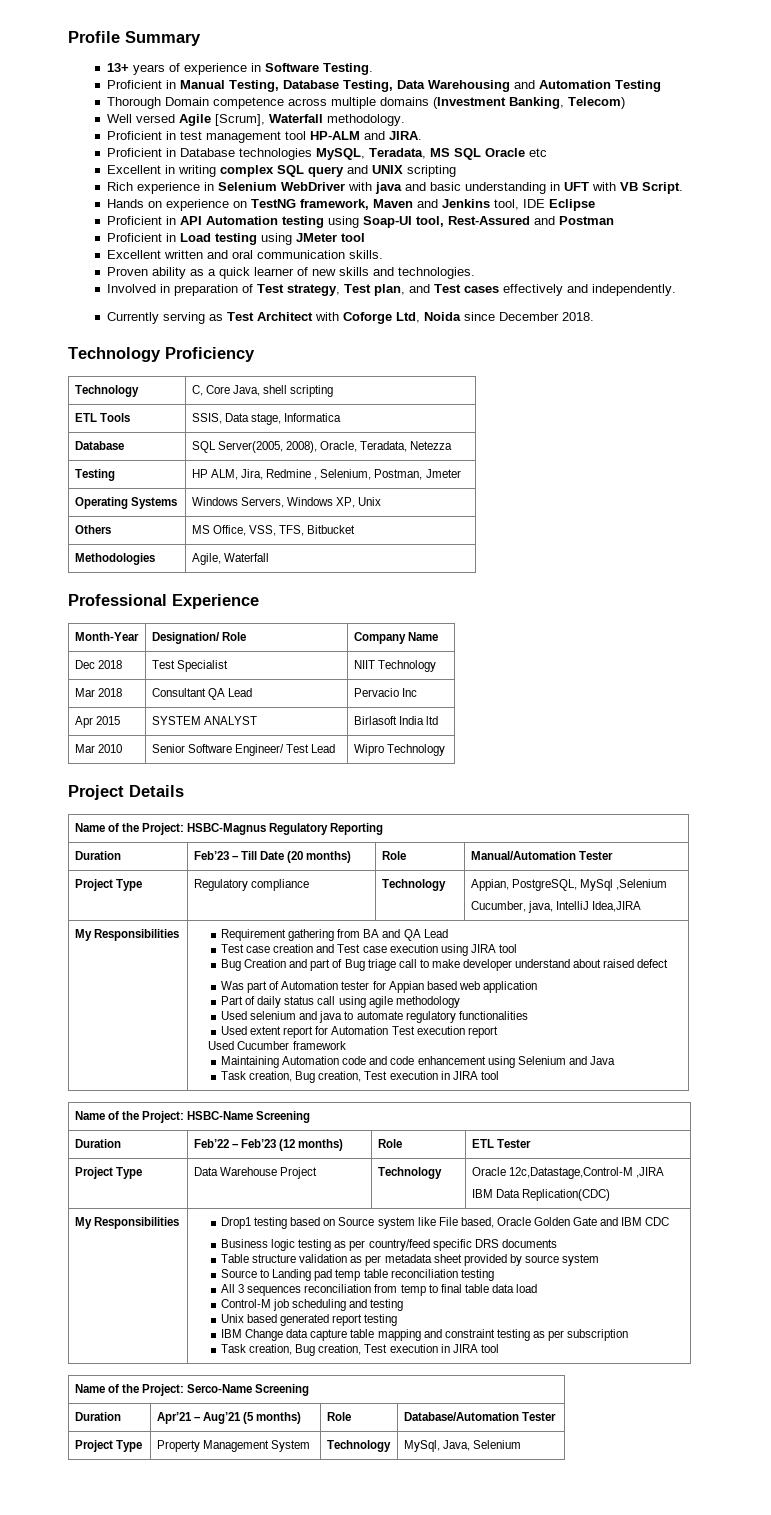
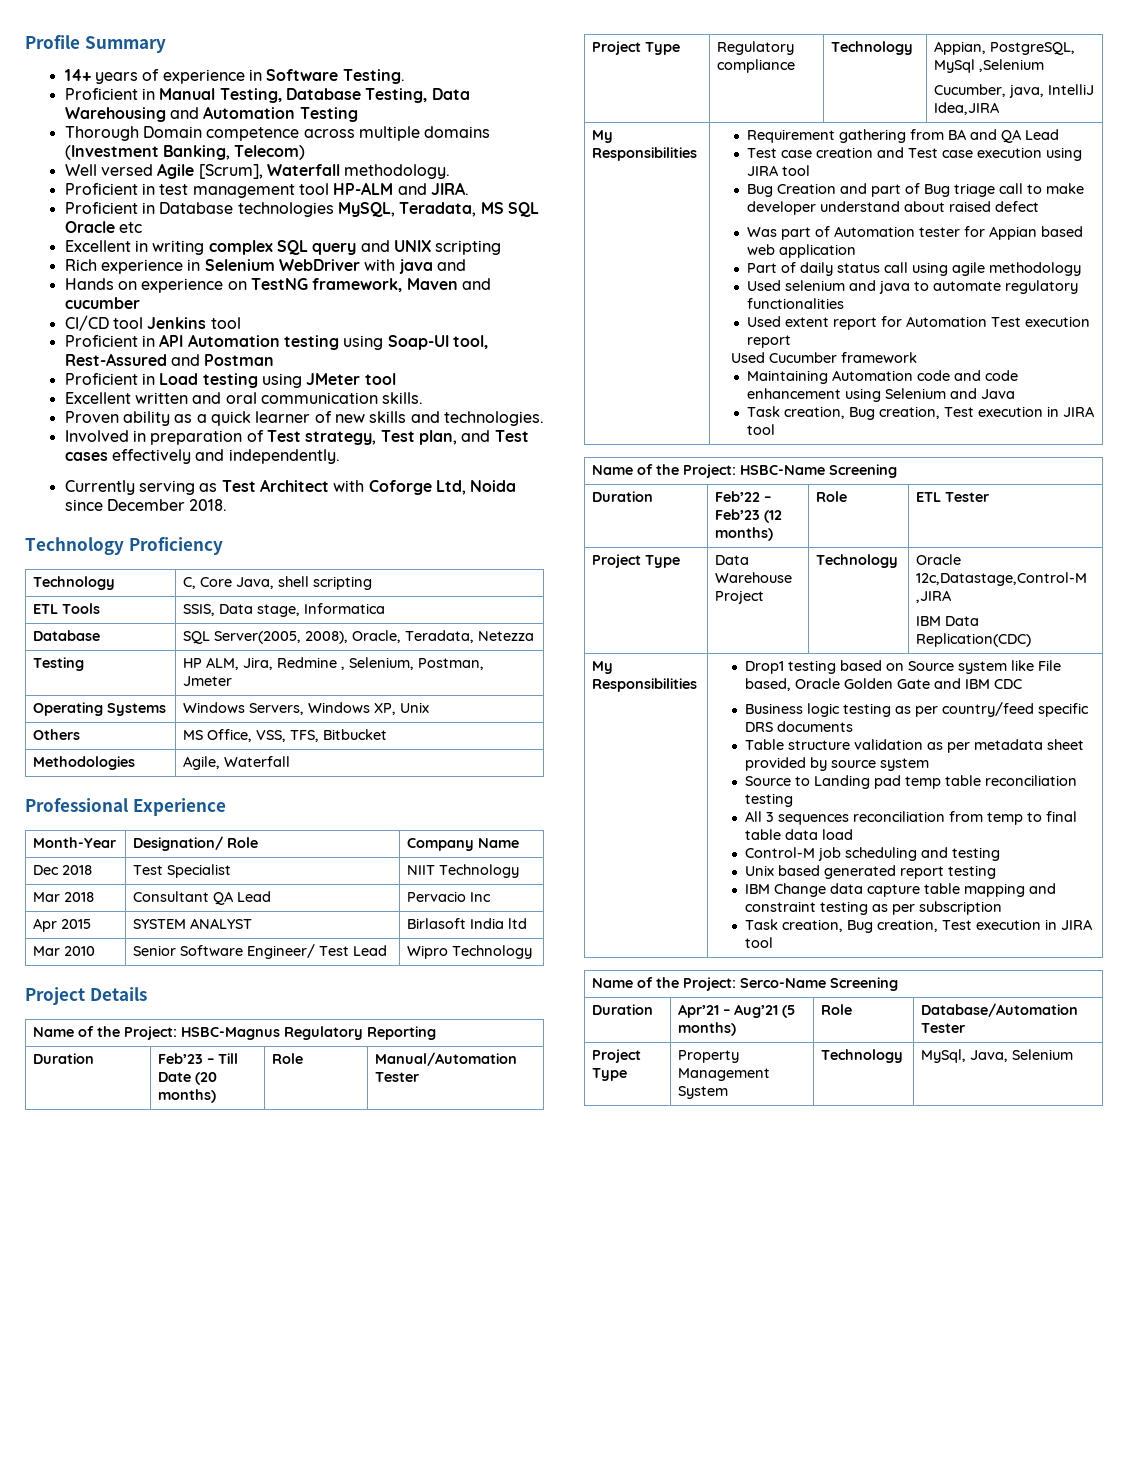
[106,63,129,72] 13+ -> [64,69,91,81] 14+
[429,182,683,194] basic understanding in UFT with VB Script. -> (467, 265) none
[441,199,595,211] Jenkins tool, IDE Eclipse -> [64,297,140,309] [64,315,241,331] cucumber // CI/CD tool Jenkins tool

